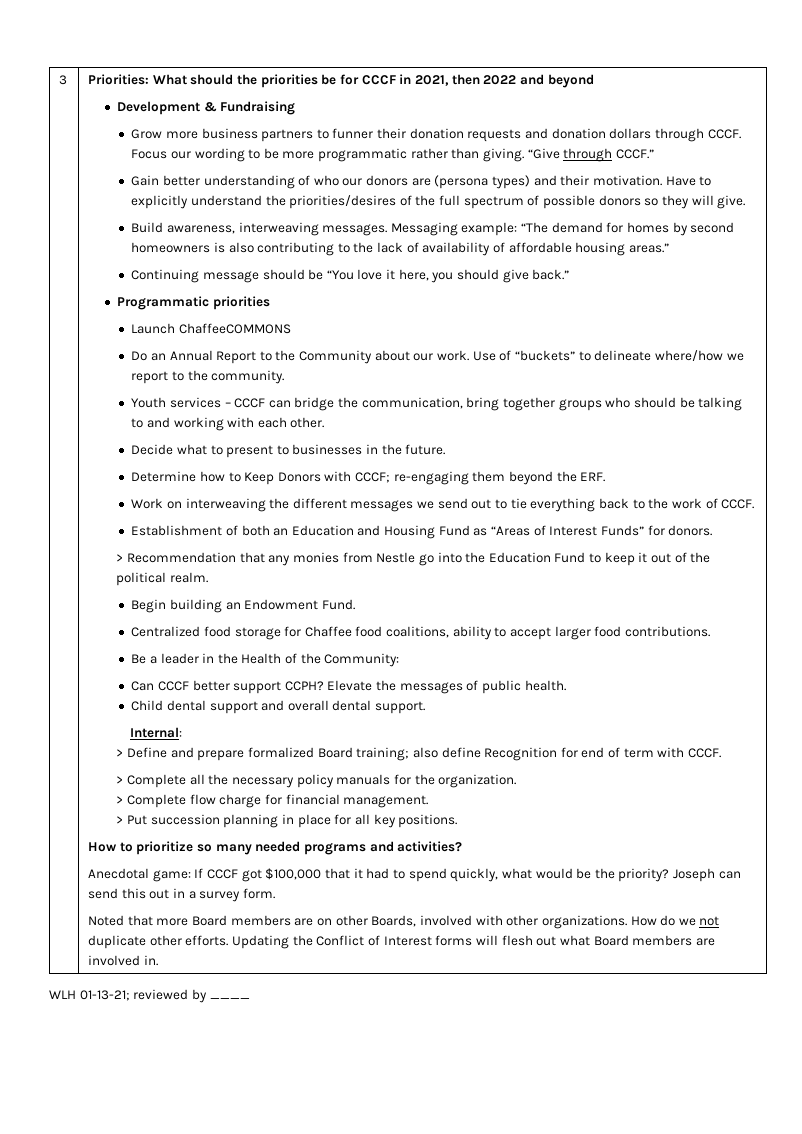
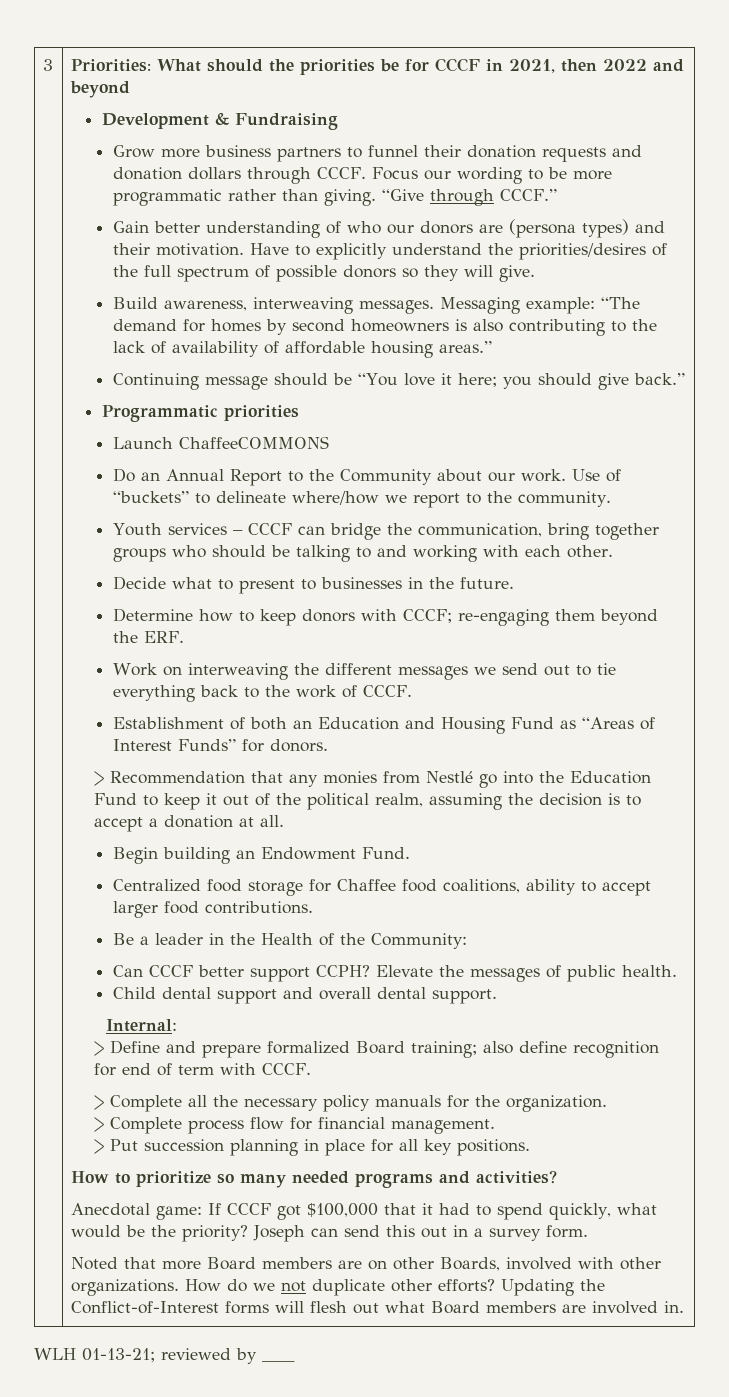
[332,128,374,139] funner -> [368,145,419,157] funnel
[398,269,429,281] here, -> [458,373,498,387] here;
[244,472,321,485] Keep Donors -> [260,609,356,626] keep donors
[376,552,416,563] Nestle -> [425,771,473,783] Nestlé
[170,572,209,583] realm. -> [374,793,641,810] [93,815,284,832] realm, assuming the decision is to accept a donation at all.
[484,747,558,761] Recognition -> [572,1041,659,1058] recognition
[189,794,262,808] flow charge -> [187,1117,284,1134] process flow
[185,935,229,946] efforts. -> [437,1279,495,1292] efforts?
[316,935,432,946] Conflict of Interest -> [70,1301,219,1314] Conflict-of-Interest

